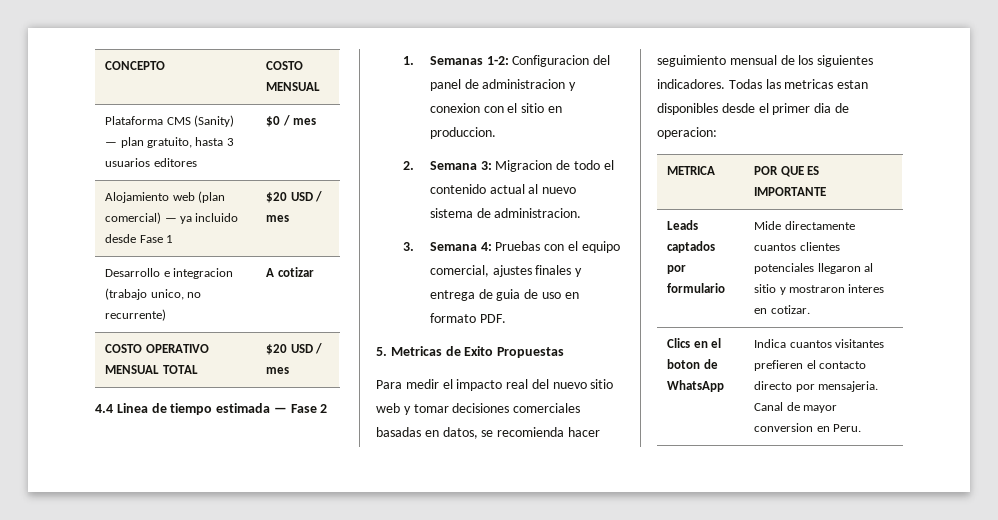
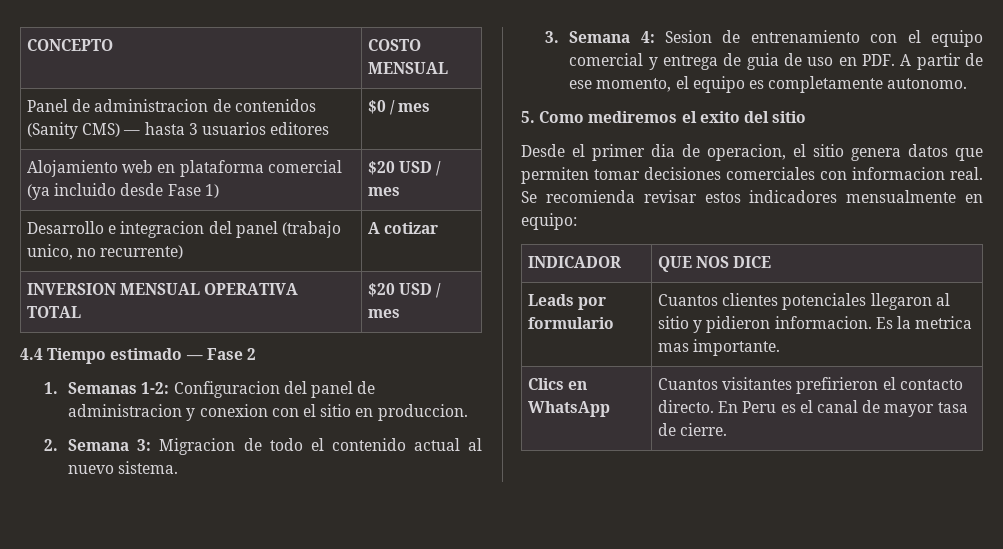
[105,115,235,127] [105,137,193,148] Plataforma CMS (Sanity) — plan gratuito, -> [27,99,316,112] [27,122,141,139] Panel de administracion de contenidos (Sanity CMS) —
[198,191,226,203] [105,212,193,224] (plan comercial) — ya -> [157,160,342,177] [27,184,51,200] en plataforma comercial (ya
[166,235,174,243] 1 -> [204,184,219,198] 1)
(234, 273) none -> [208,221,278,238] del panel
[105,344,209,353] [105,365,160,374] COSTO OPERATIVO MENSUAL -> [27,283,299,295] INVERSION MENSUAL OPERATIVA
[116,403,271,415] Linea de tiempo estimada -> [47,348,183,364] Tiempo estimado
[429,208,582,218] sistema de administracion. -> [118,461,179,474] sistema.
[495,241,620,253] [429,265,572,277] Pruebas con el equipo comercial, ajustes finales -> [665,30,983,47] [569,53,644,66] Sesion de entrenamiento con el equipo comercial
[429,313,476,323] formato -> (857, 61) none
[376,346,565,358] [376,379,614,391] [376,403,581,415] [376,427,600,439] [657,55,874,67] [657,79,869,89] [657,103,849,115] [657,127,717,139] [667,166,716,175] [754,166,820,177] [754,187,827,196] // 5. Metricas de Exito Propuestas // Para medir el impacto real del nuevo sitio web y tomar decisiones comerciales basadas en datos, se recomienda hacer seguimiento mensual de los siguientes indicadores. Todas las metricas estan disponibles desde el primer dia de operacion: // METRICA | POR QUE ES IMPORTANTE -> [900,53,984,70] [569,76,968,93] [521,111,807,123] [521,144,983,161] [521,167,983,184] [521,190,983,203] [521,213,577,230] [528,256,623,268] [658,256,772,272] A partir de ese momento, el equipo es completamente autonomo. // 5. Como mediremos el exito del sitio // Desde el primer dia de operacion, el sitio genera datos que permiten tomar decisiones comerciales con informacion real. Se recomienda revisar estos indicadores mensualmente en equipo: // INDICADOR | QUE NOS DICE
[667,241,716,253] captados -> (575, 300) none
[754,221,855,230] [754,243,797,251] Mide directamente cuantos -> [658,294,719,306] Cuantos
[789,284,885,293] [754,305,810,314] [667,338,722,348] [667,359,718,369] [667,380,725,392] [754,339,885,348] [754,360,867,371] [754,381,879,392] [754,402,838,413] [754,423,862,432] mostraron interes en cotizar. // Clics en el boton de WhatsApp | Indica cuantos visitantes prefieren el contacto directo por mensajeria. Canal de mayor conversion en Peru. -> [706,316,973,333] [658,339,781,356] [528,378,588,390] [528,401,611,417] [658,377,963,394] [658,400,968,417] [658,423,728,436] pidieron informacion. Es la metrica mas importante. // Clics en WhatsApp | Cuantos visitantes prefirieron el contacto directo. En Peru es el canal de mayor tasa de cierre.

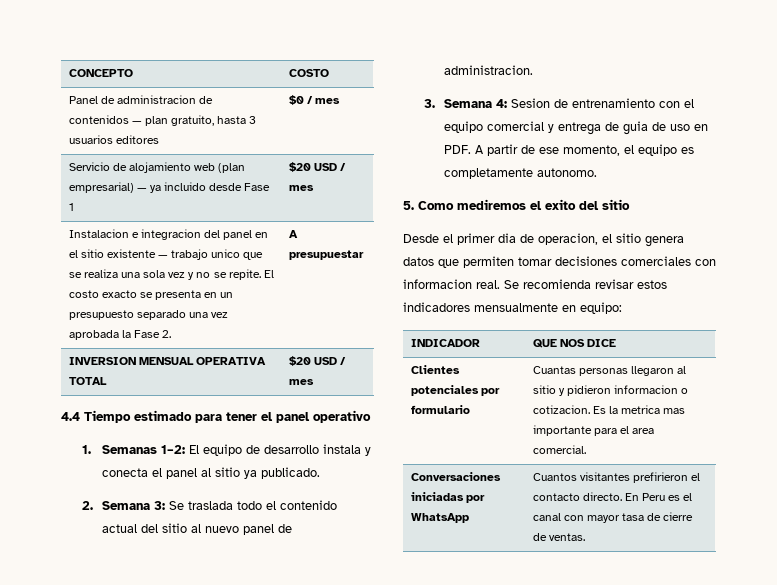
[368,62,449,74] MENSUAL -> (329, 73) none
[27,122,141,139] (Sanity CMS) — -> [131,115,215,126] — plan gratuito,
[27,160,342,177] [27,184,51,200] Alojamiento web en plataforma comercial (ya -> [68,162,246,173] [68,182,162,193] Servicio de alojamiento web (plan empresarial) — ya
[204,184,219,198] [368,161,442,176] [368,187,401,196] [27,221,105,234] 1) | $20 USD / mes // Desarrollo -> [68,203,74,211] [288,162,347,172] [288,185,314,191] [68,229,129,238] 1 | $20 USD / mes // Instalacion
[281,221,341,238] [27,244,184,260] [368,222,439,234] (trabajo unico, no recurrente) | A cotizar -> [255,232,269,238] [68,249,264,260] [68,269,274,280] [68,290,234,300] [68,310,229,320] [68,330,172,340] [288,230,298,238] [288,250,364,260] en el sitio existente — trabajo unico que se realiza una sola vez y no se repite. El costo exacto se presenta en un presupuesto separado una vez aprobada la Fase 2. | A presupuestar
[185,348,256,360] [44,381,376,398] [68,404,468,421] — Fase 2 // 1. Semanas 1-2: Configuracion del panel de administracion y conexion con el sitio en produccion. -> [195,410,371,423] [81,444,372,456] [102,467,321,479] para tener el panel operativo // 1. Semanas 1–2: El equipo de desarrollo instala y conecta el panel al sitio ya publicado.
[159,438,262,455] Migracion de -> [169,501,234,510] Se traslada
[468,438,482,451] [68,461,179,474] al nuevo sistema. -> [141,523,293,535] [444,65,534,75] del sitio al nuevo panel de administracion.
[528,294,575,306] Leads -> [410,365,460,374] [410,385,479,396] Clientes potenciales
[658,293,867,310] Cuantos clientes potenciales -> [532,366,628,376] Cuantas personas
[774,316,872,329] informacion. -> [614,385,689,394] [532,405,590,414] informacion o cotizacion.
[693,339,781,356] [528,378,588,390] importante. // Clics en -> [532,425,655,436] [532,445,586,454] [410,472,501,481] [410,492,485,503] importante para el area comercial. // Conversaciones iniciadas por
[862,400,881,413] de -> [563,515,584,521] con
[680,423,728,436] cierre. -> [663,512,694,521] [532,533,585,541] cierre de ventas.

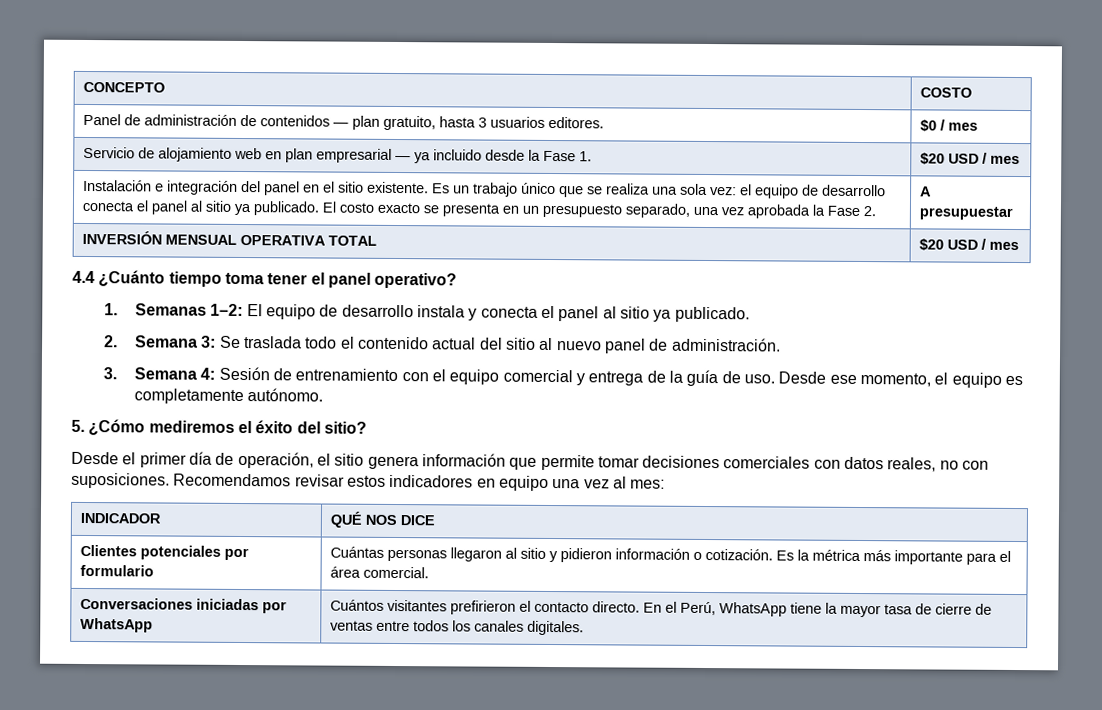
[117,95,197,104] administracion -> [143,114,237,126] administración
[115,135,159,144] editores -> [547,116,604,129] editores.
[218,163,246,173] [68,182,134,193] (plan empresarial) -> [264,148,392,163] en plan empresarial
[244,183,271,191] [68,203,74,211] [288,162,347,172] [288,185,314,191] [68,229,202,240] Fase 1 | $20 USD / mes // Instalacion e integracion -> [527,149,592,162] [919,152,1020,165] [82,179,238,195] la Fase 1. | $20 USD / mes // Instalación e integración
[107,249,241,260] existente — trabajo unico -> [366,181,556,197] existente. Es un trabajo único
[168,269,261,280] vez y no se repite. -> [709,184,886,199] [81,200,319,216] vez: el equipo de desarrollo conecta el panel al sitio ya publicado.
[136,310,186,320] separado -> [624,203,690,218] separado,
[68,357,136,365] INVERSION -> [81,230,162,245] INVERSIÓN
[84,410,222,423] Tiempo estimado para -> [98,270,264,287] ¿Cuánto tiempo toma
[313,410,371,423] operativo -> [374,272,458,289] operativo?
[444,65,534,75] administracion. -> [671,337,781,352] administración.
[511,98,551,108] Sesion -> [218,366,270,381] Sesión
[623,121,709,135] [444,144,536,156] guia de uso en PDF. A partir de -> [669,369,827,387] la guía de uso. Desde
[537,168,598,177] autonomo. -> [247,388,324,402] autónomo.
[418,201,454,210] Como -> [88,419,146,436] ¿Cómo
[545,199,630,210] exito del sitio -> [255,420,367,434] éxito del sitio?
[498,233,684,247] [403,256,716,268] [403,279,667,289] [403,302,622,314] dia de operacion, el sitio genera datos que permiten tomar decisiones comerciales con informacion real. Se recomienda revisar estos indicadores mensualmente en equipo: -> [188,451,990,472] [71,472,666,491] día de operación, el sitio genera información que permite tomar decisiones comerciales con datos reales, no con suposiciones. Recomendamos revisar estos indicadores en equipo una vez al mes:
[532,339,557,348] QUE -> [329,511,362,528] QUÉ
[532,366,576,374] Cuantas -> [329,546,384,558] Cuántas
[614,385,689,394] [532,405,686,414] informacion o cotizacion. Es la metrica mas -> [614,548,891,562] información o cotización. Es la métrica más
[632,428,655,434] area -> [329,566,361,578] área
[532,473,577,481] Cuantos -> [329,599,384,611] Cuántos
[642,493,693,501] [532,513,584,521] Peru es el canal con -> [664,601,838,617] el Perú, WhatsApp tiene la
[548,533,585,541] ventas. -> [329,620,584,636] ventas entre todos los canales digitales.

